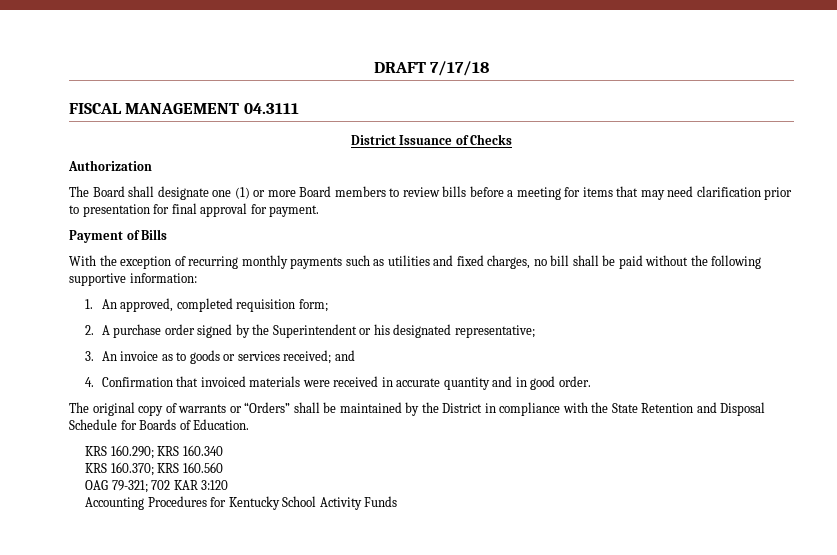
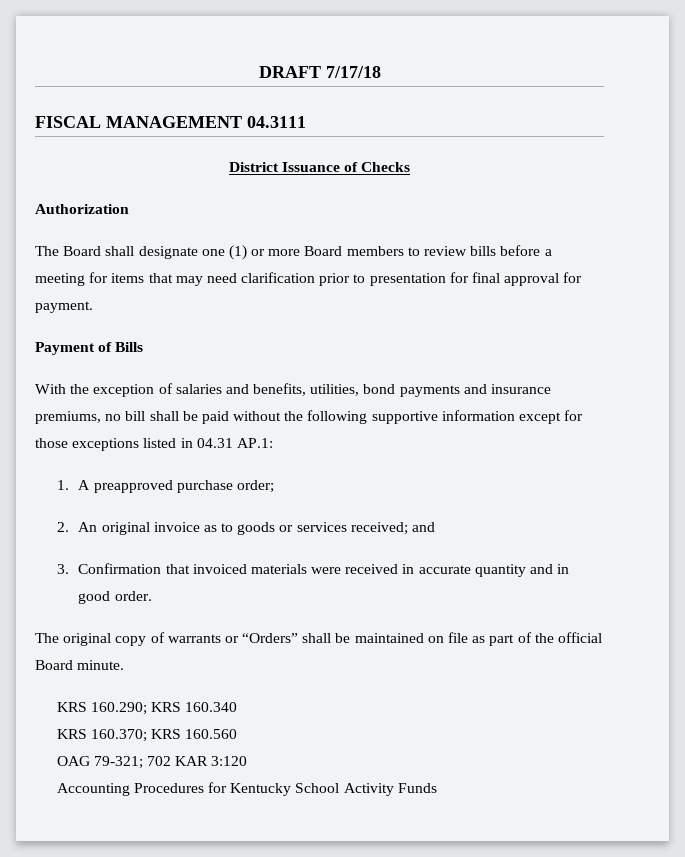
[188,255,531,269] recurring monthly payments such as utilities and fixed charges, -> [175,383,552,397] [35,411,101,424] salaries and benefits, utilities, bond payments and insurance premiums,
[129,273,197,283] [85,298,328,312] [85,324,535,338] [85,351,117,361] information: // 1. An approved, completed requisition form; // 2. A purchase order signed by the Superintendent or his designated representative; // 3. An -> [441,410,584,424] [35,438,273,451] [56,480,274,493] [56,522,150,535] information except for those exceptions listed in 04.31 AP.1: // 1. A preapproved purchase order; // 2. An original
[85,377,95,387] 4. -> [56,564,69,574] 3.
[405,402,766,416] [69,419,250,430] by the District in compliance with the State Retention and Disposal Schedule for Boards of Education. -> [427,632,602,646] [35,660,125,670] on file as part of the official Board minute.

